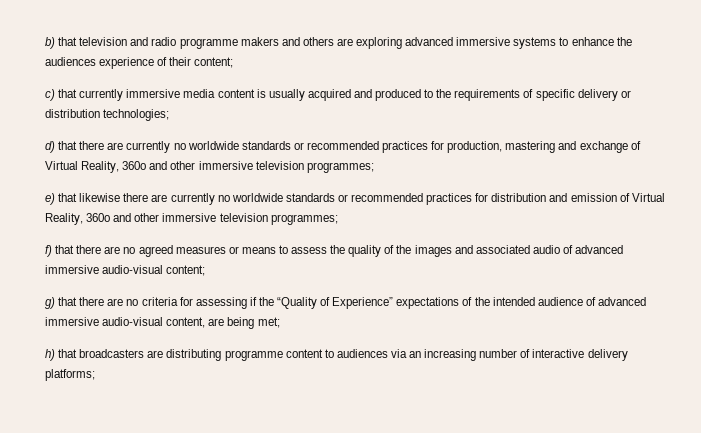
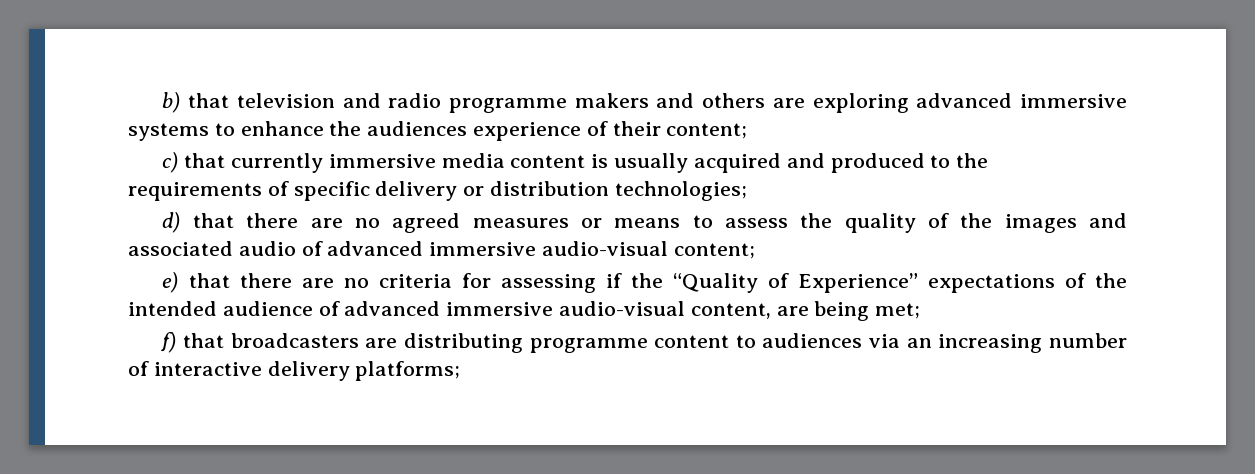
[126,141,641,153] [45,161,374,173] [45,193,665,205] [45,213,338,225] [45,245,121,257] currently no worldwide standards or recommended practices for production, mastering and exchange of Virtual Reality, 360o and other immersive television programmes; // e) that likewise there are currently no worldwide standards or recommended practices for distribution and emission of Virtual Reality, 360o and other immersive television programmes; // f) that there are -> (343, 223) none
[45,297,55,309] g) -> [162,272,179,293] e)
[45,349,55,361] h) -> [161,332,177,353] f)

